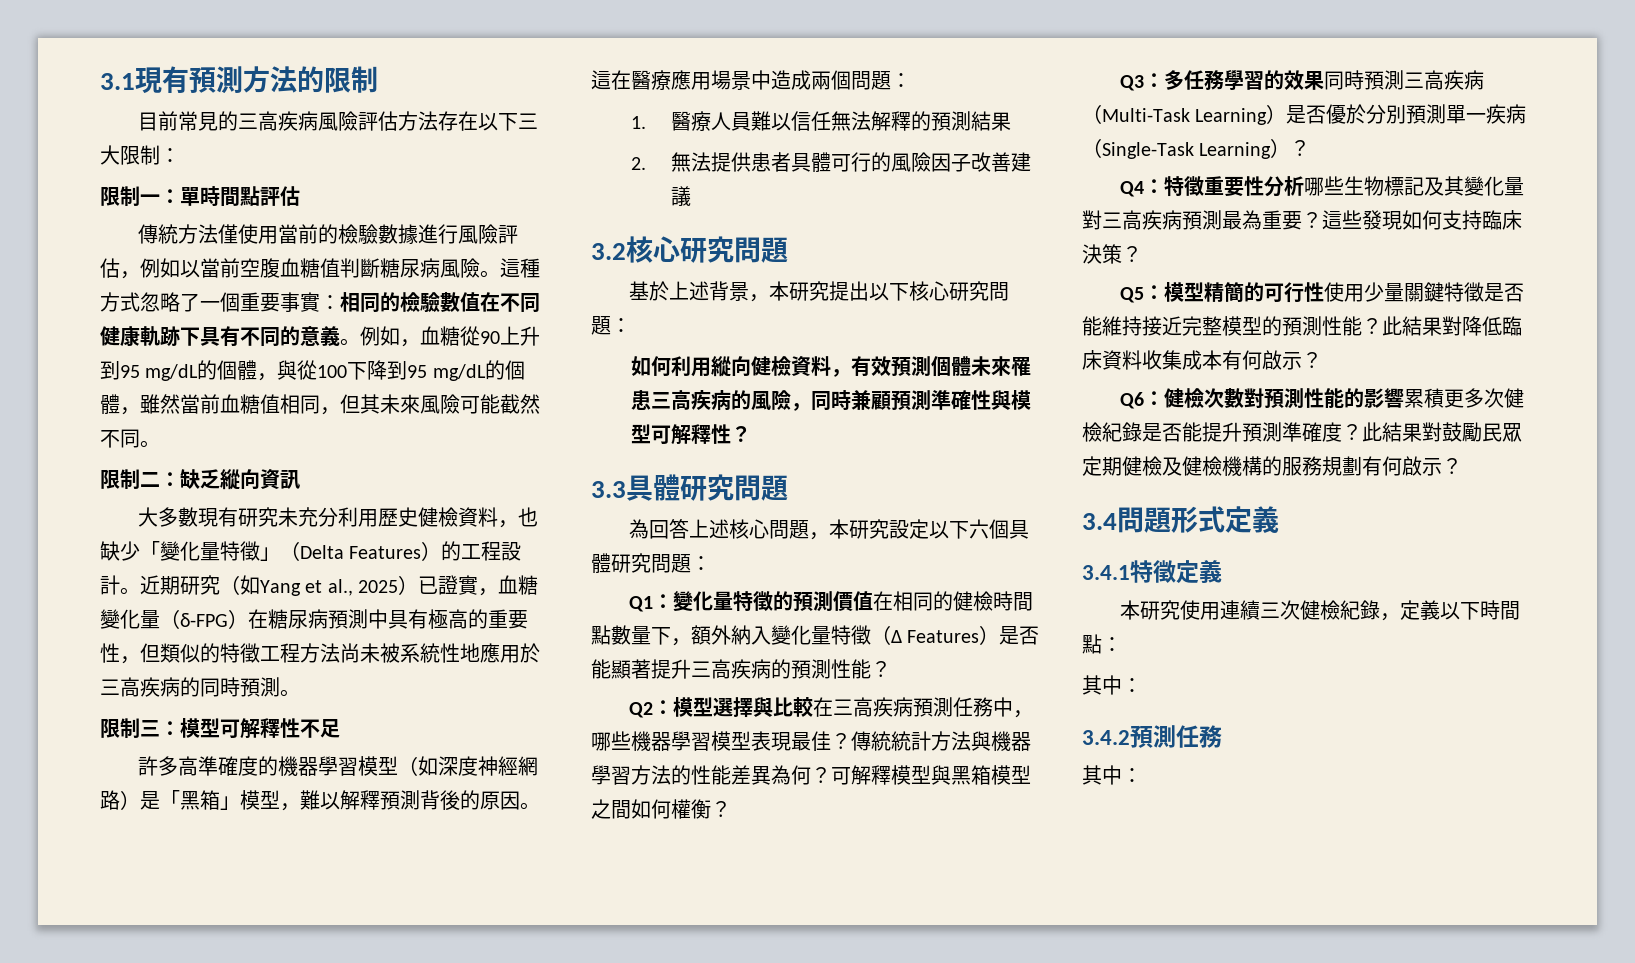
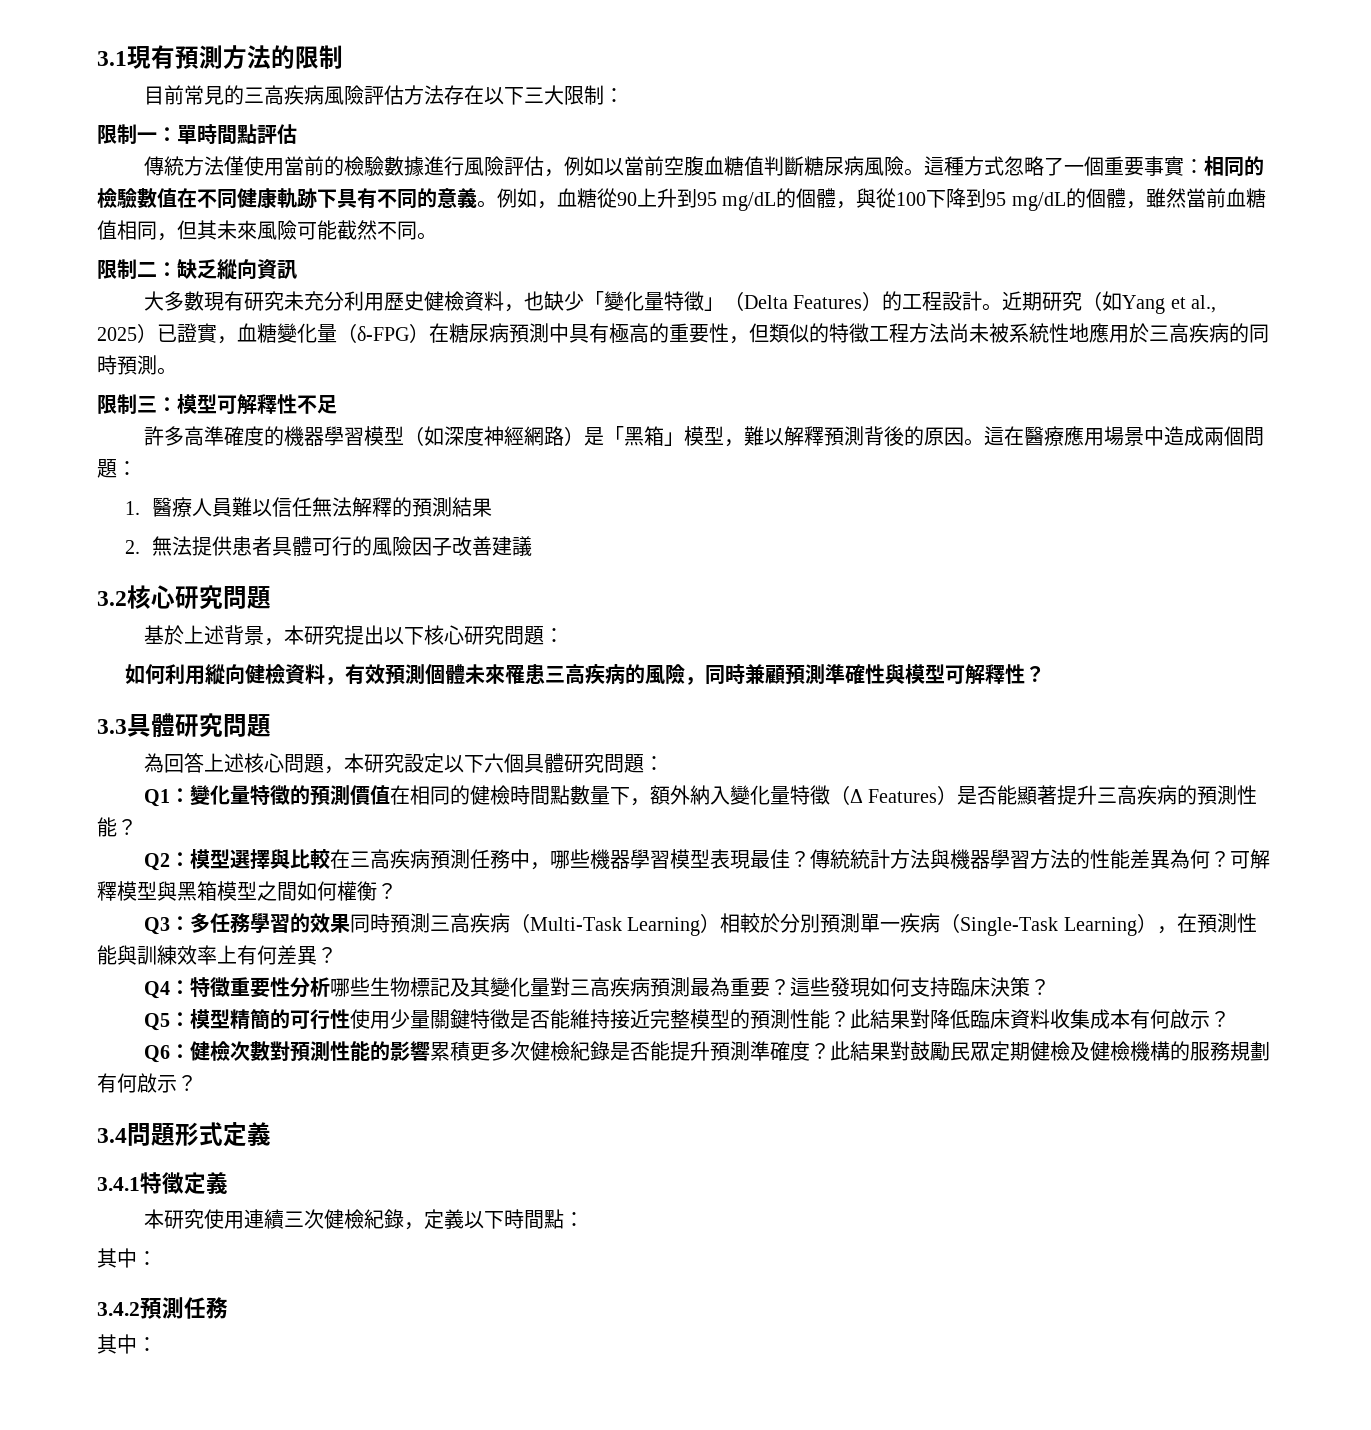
[1286,104,1347,124] 是否優 -> [720,913,761,933] 相較
(1291, 148) none -> [1156,913,1257,934] [97,945,317,965] ，在預測性能與訓練效率上有何差異

